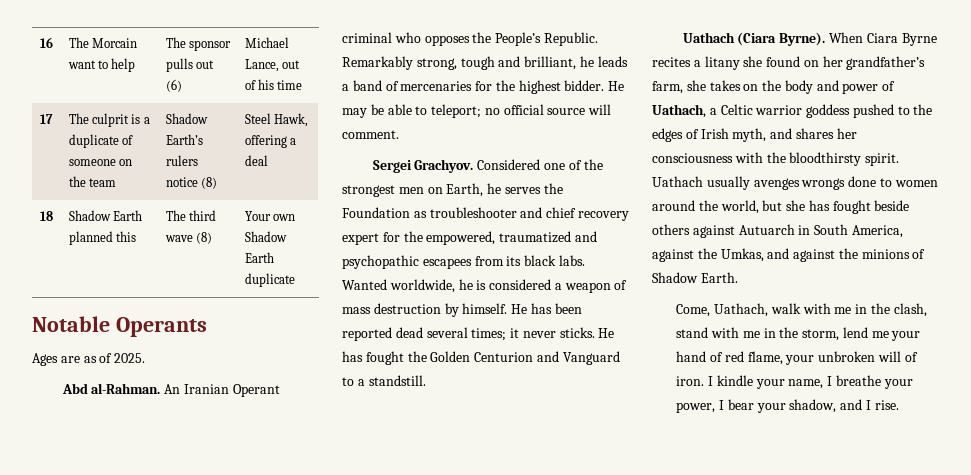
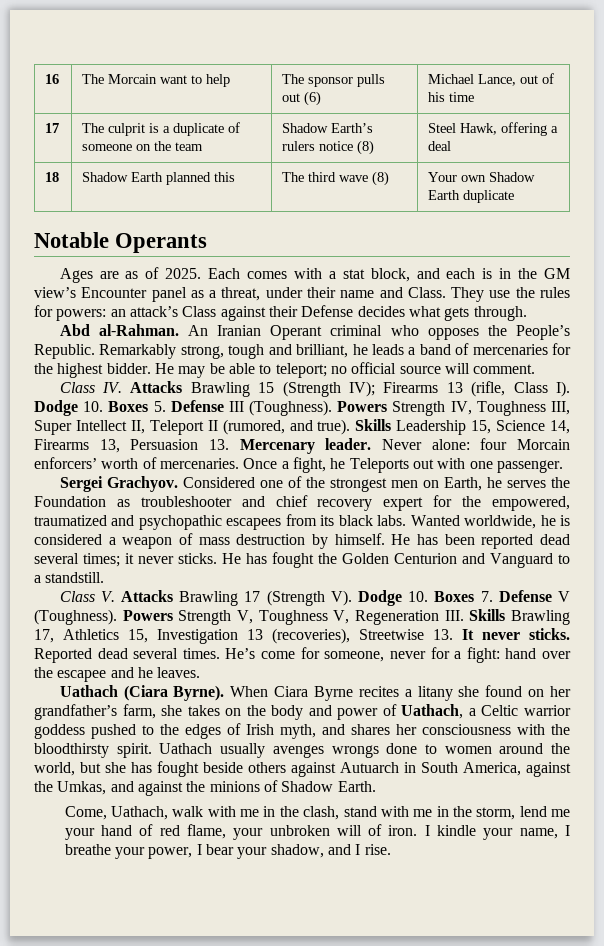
(146, 358) none -> [208,268,571,282] [34,287,570,302] [34,305,527,321] Each comes with a stat block, and each is in the GM view’s Encounter panel as a threat, under their name and Class. They use the rules for powers: an attack’s Class against their Defense decides what gets through.
(399, 134) none -> [59,381,571,397] [34,400,570,416] [34,419,570,435] [34,438,570,454] [34,457,563,473] // Class IV. Attacks Brawling 15 (Strength IV); Firearms 13 (rifle, Class I). Dodge 10. Boxes 5. Defense III (Toughness). Powers Strength IV, Toughness III, Super Intellect II, Teleport II (rumored, and true). Skills Leadership 15, Science 14, Firearms 13, Persuasion 13. Mercenary leader. Never alone: four Morcain enforcers’ worth of mercenaries. Once a fight, he Teleports out with one passenger.
(426, 380) none -> [59,590,570,606] [34,609,570,625] [34,628,570,644] [34,647,572,663] [34,667,201,682] // Class V. Attacks Brawling 17 (Strength V). Dodge 10. Boxes 7. Defense V (Toughness). Powers Strength V, Toughness V, Regeneration III. Skills Brawling 17, Athletics 15, Investigation 13 (recoveries), Streetwise 13. It never sticks. Reported dead several times. He’s come for someone, never for a fight: hand over the escapee and he leaves.

